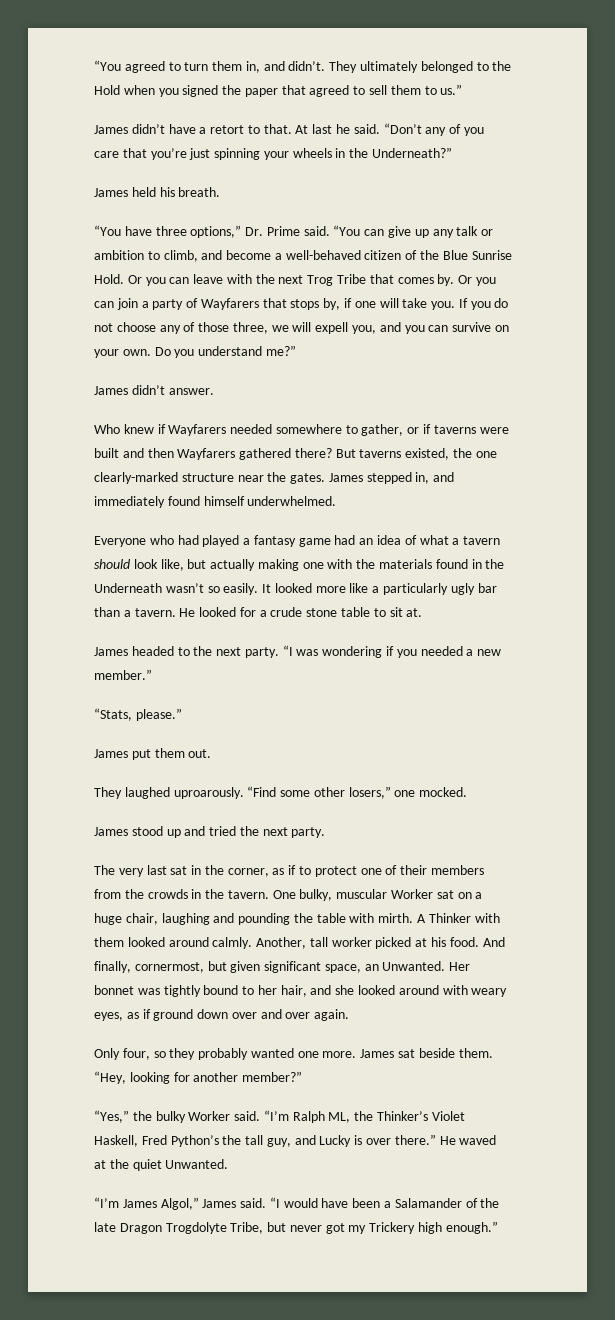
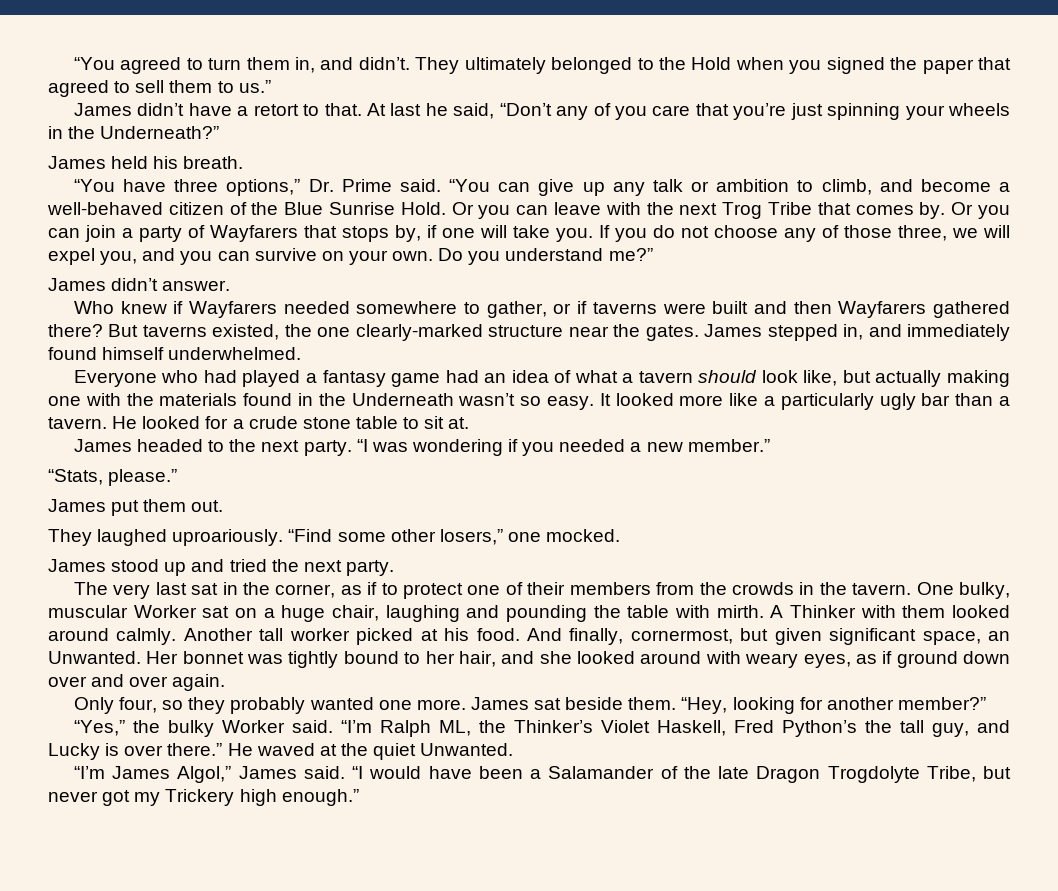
[353,124,380,134] said. -> [453,103,495,119] said,
[315,322,349,334] expell -> [48,248,95,265] expel
[223,583,259,595] easily. -> [547,396,594,410] easy.
[173,787,244,799] uproarously. -> [172,529,284,546] uproariously.
[256,937,307,949] Another, -> [183,628,253,641] Another

